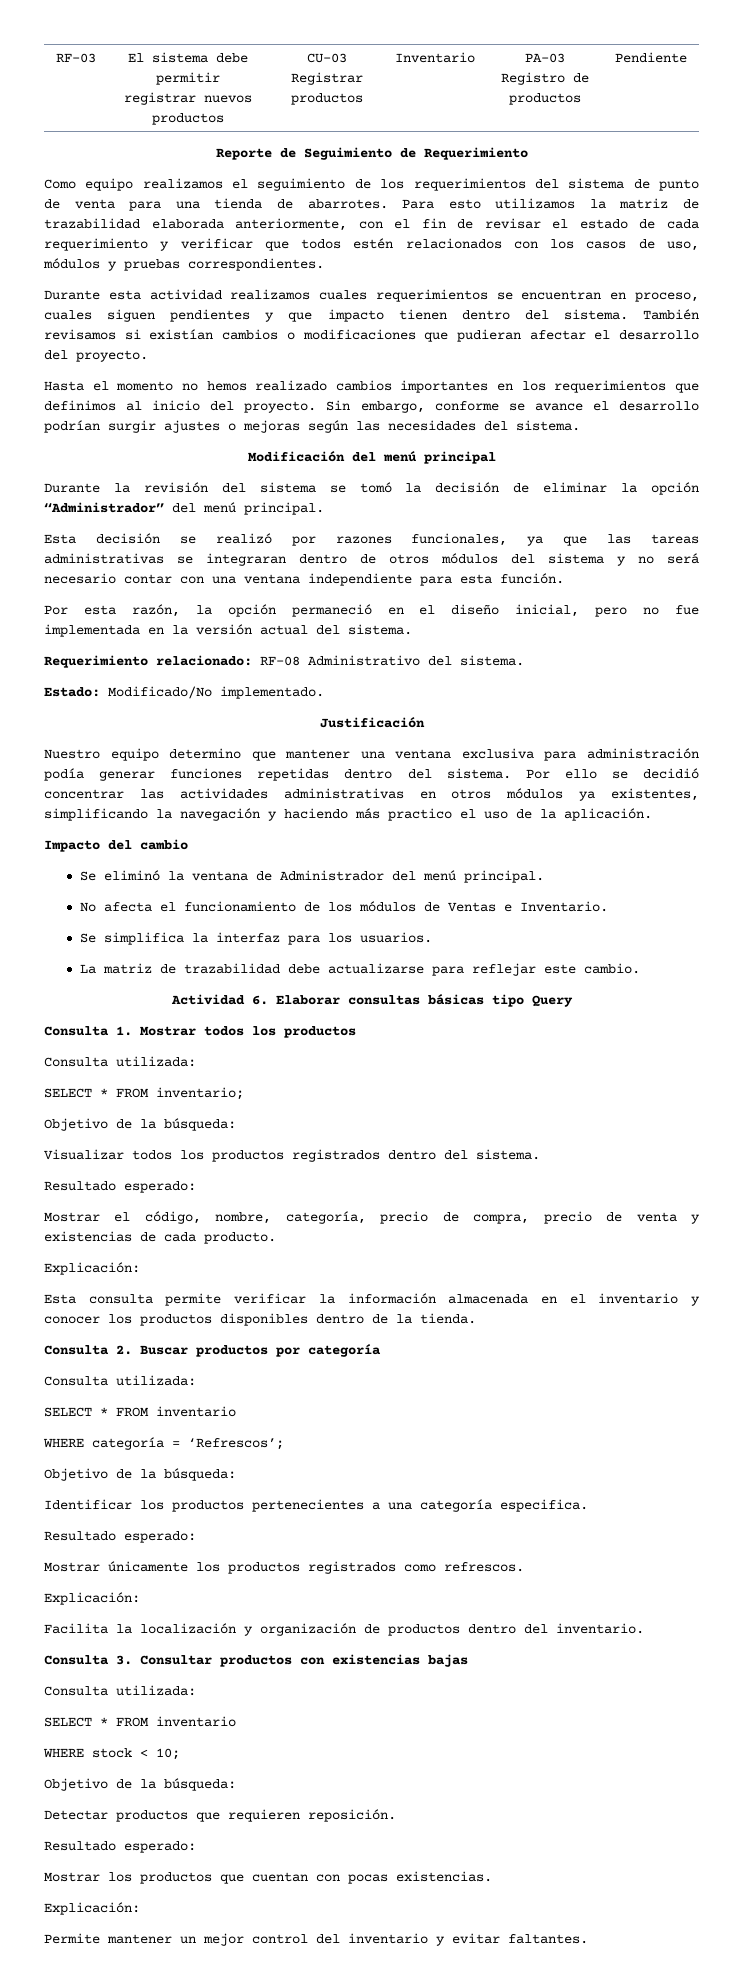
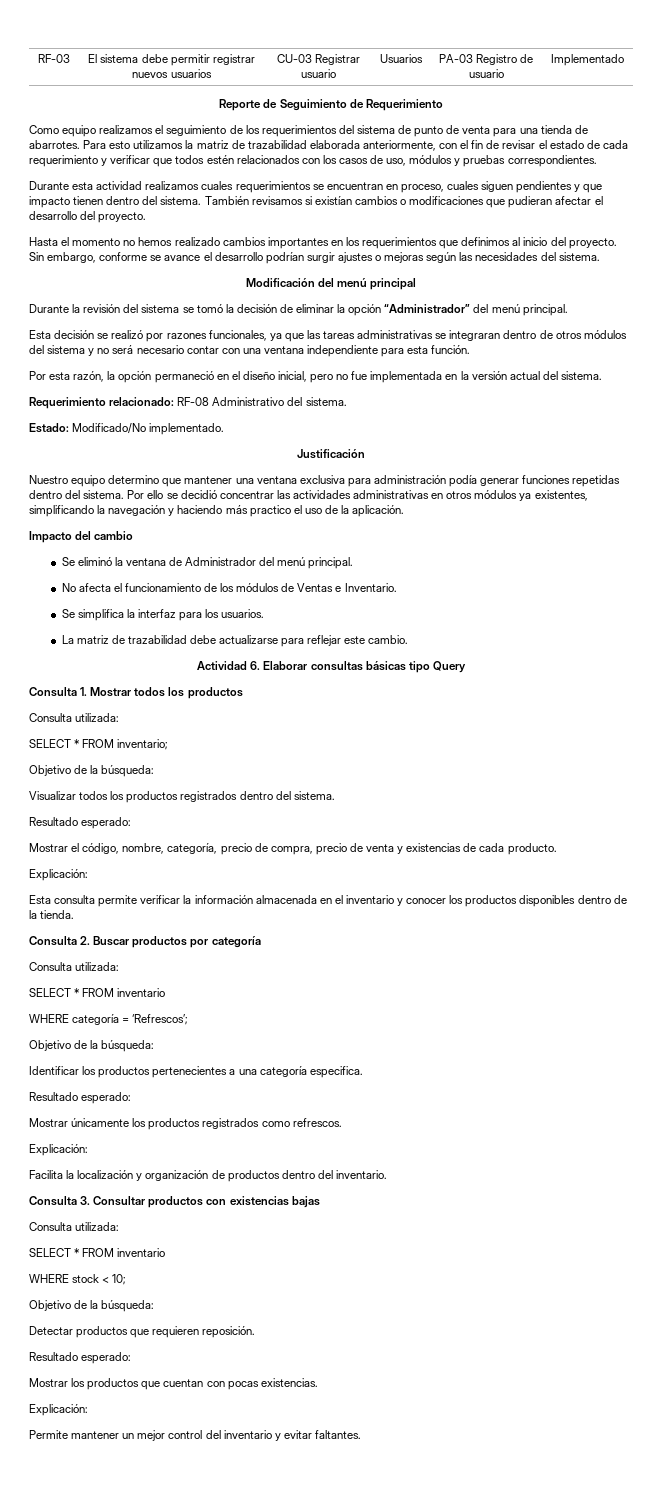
[152,113,224,125] productos -> [170,69,212,78] usuarios
[290,93,363,105] [395,52,475,63] productos | Inventario -> [301,69,336,78] [379,54,423,63] usuario | Usuarios
[509,93,581,105] [615,52,687,63] productos | Pendiente -> [468,69,504,78] [551,54,624,66] usuario | Implementado

